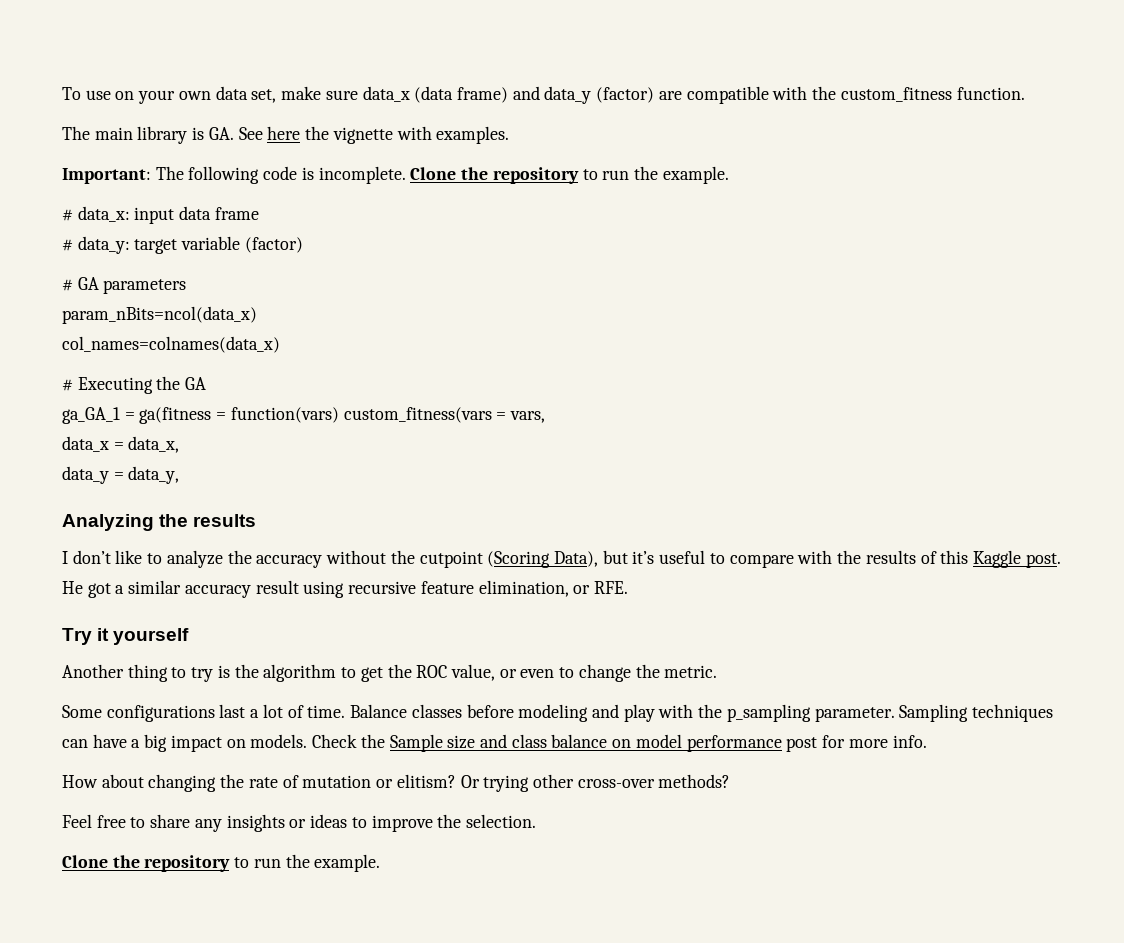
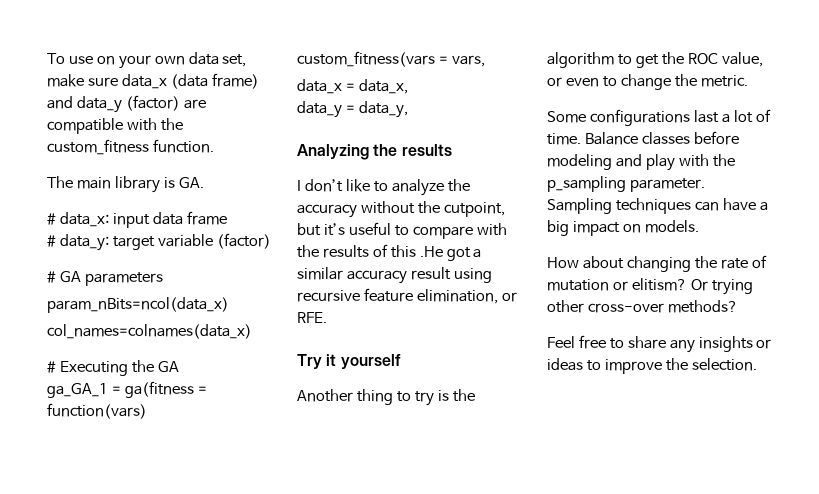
[238,126,510,144] [62,166,729,184] See here the vignette with examples. // Important: The following code is incomplete. Clone the repository to run the example. -> (204, 183) none
[419,551,598,568] cutpoint (Scoring Data), -> [443,202,505,217] cutpoint,
[972,550,1061,568] [62,581,83,594] Kaggle post. He -> [419,246,443,257] .He
[312,734,927,752] Check the Sample size and class balance on model performance post for more info. -> (699, 226) none
[62,854,381,872] // Clone the repository to run the example. -> (757, 364) none

